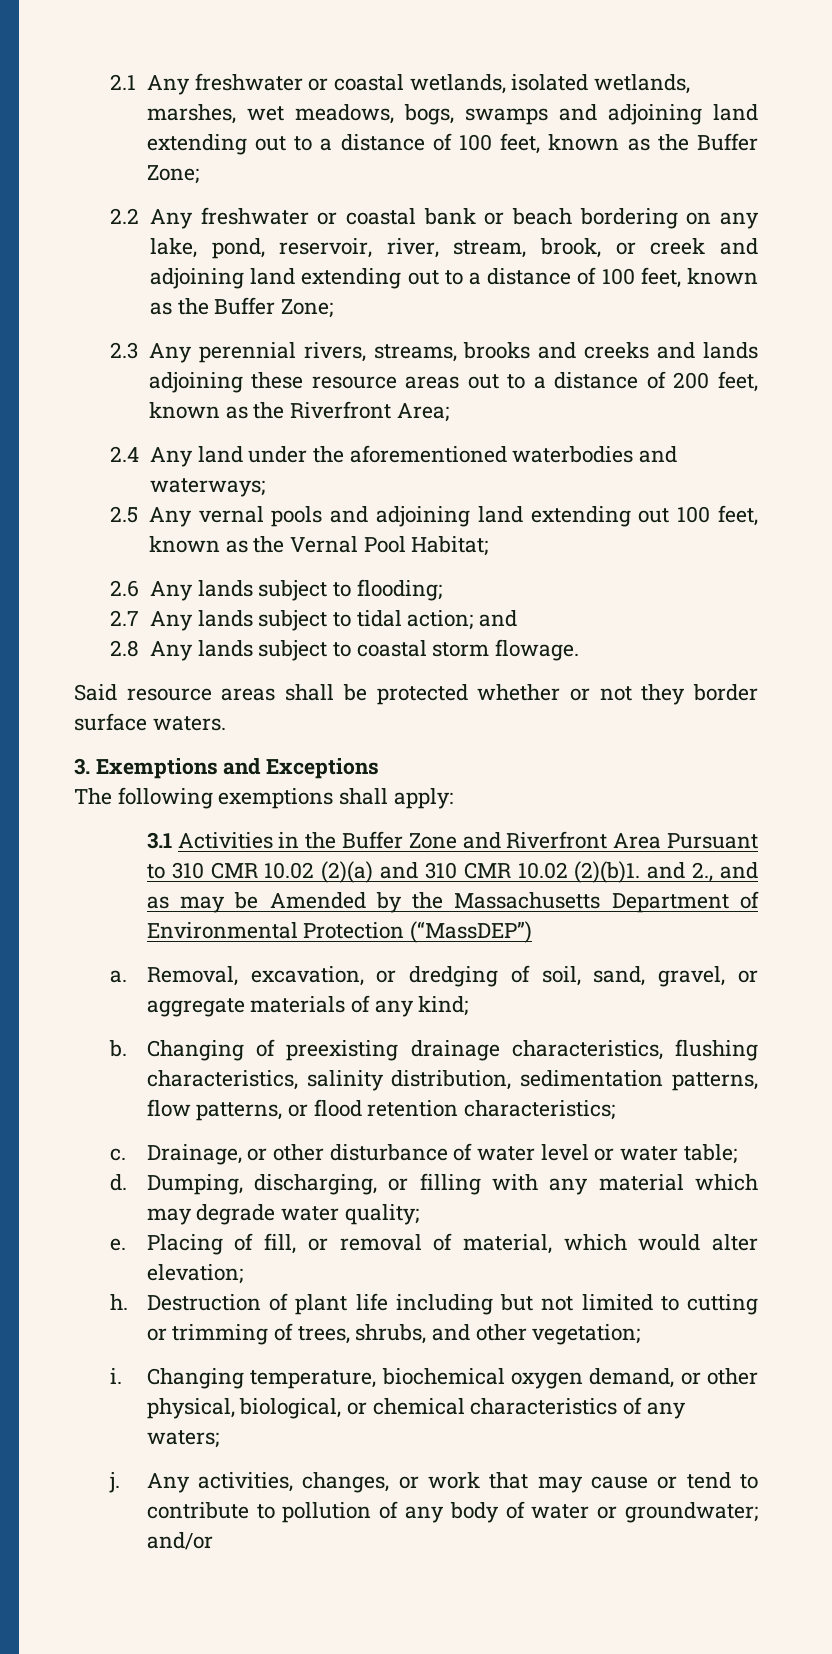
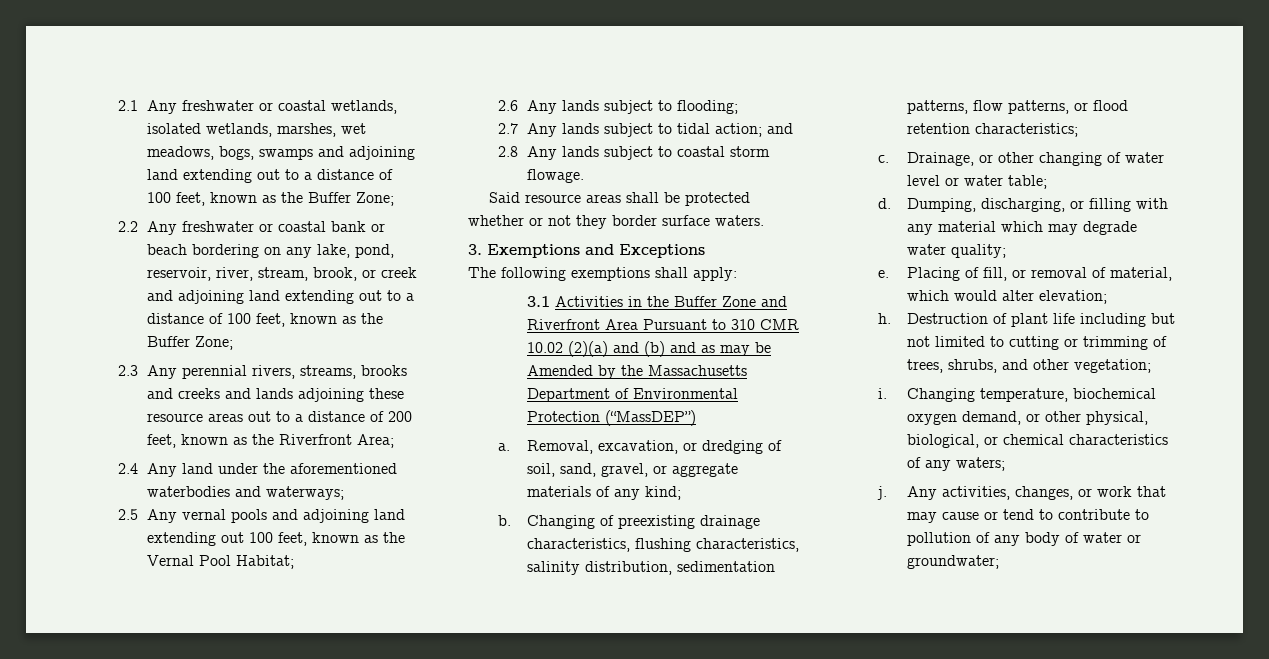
[424,861,714,883] 310 CMR 10.02 (2)(b)1. and 2., -> [644,341,666,357] (b)
[329,1144,448,1161] disturbance -> [1039,152,1103,166] changing
[146,1532,213,1550] and/or -> (1000, 562) none

